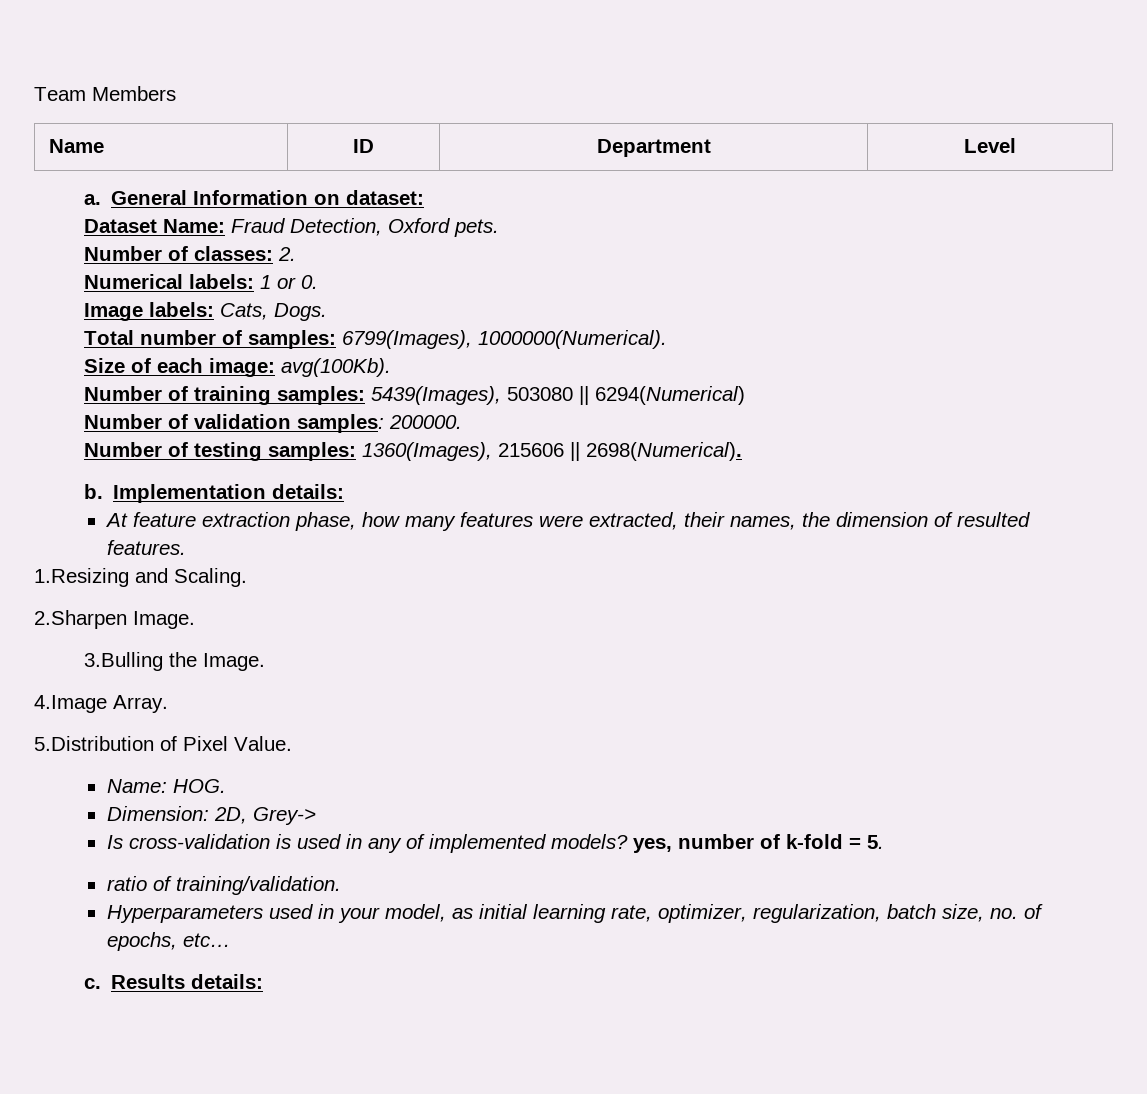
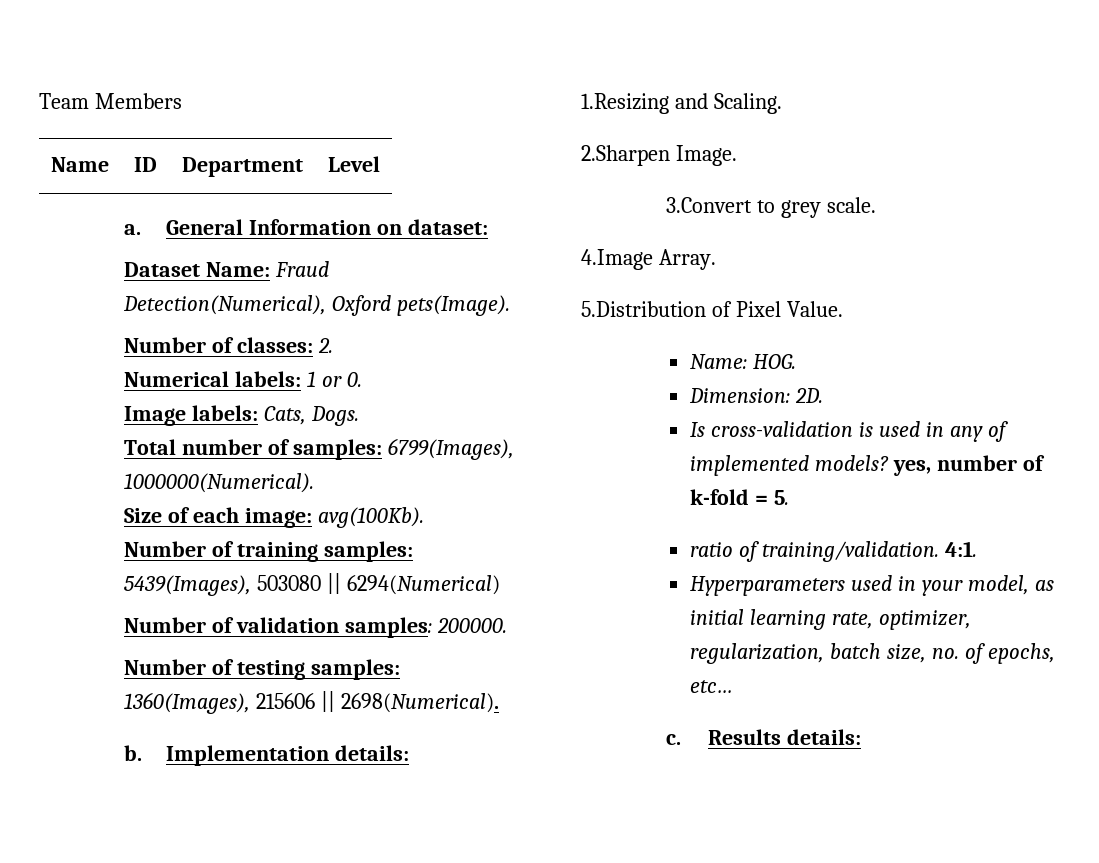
[289,218,499,237] Detection, Oxford pets. -> [122,295,510,316] Detection(Numerical), Oxford pets(Image).
[104,512,1030,531] [106,540,186,555] // At feature extraction phase, how many features were extracted, their names, the dimension of resulted features. -> (410, 753) none
[83,652,265,671] 3.Bulling the Image. -> [665,197,876,218] 3.Convert to grey scale.
[213,807,316,825] 2D, Grey-> -> [794,388,823,403] 2D.
(341, 885) none -> [944,541,977,557] 4:1.

